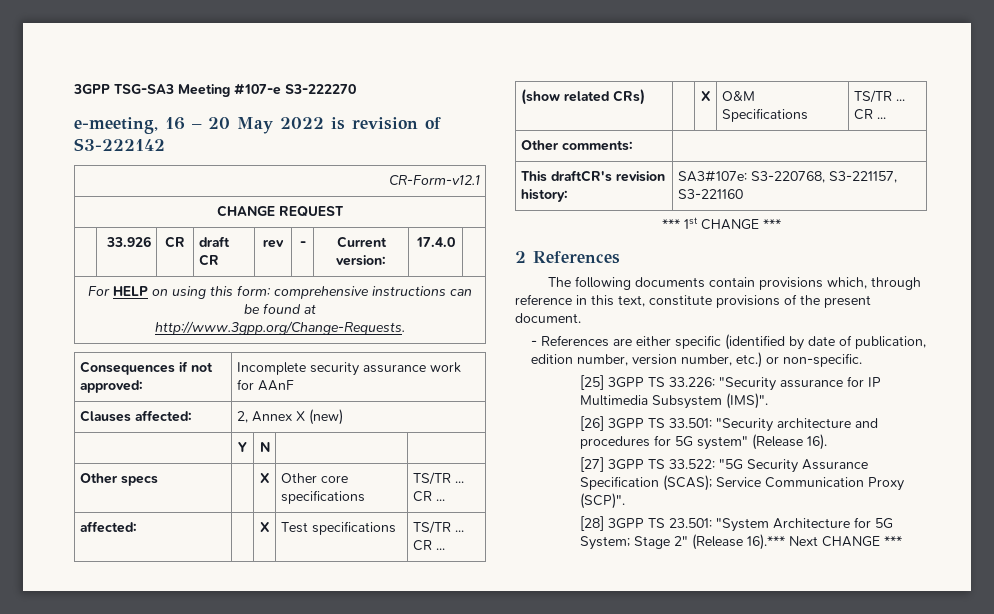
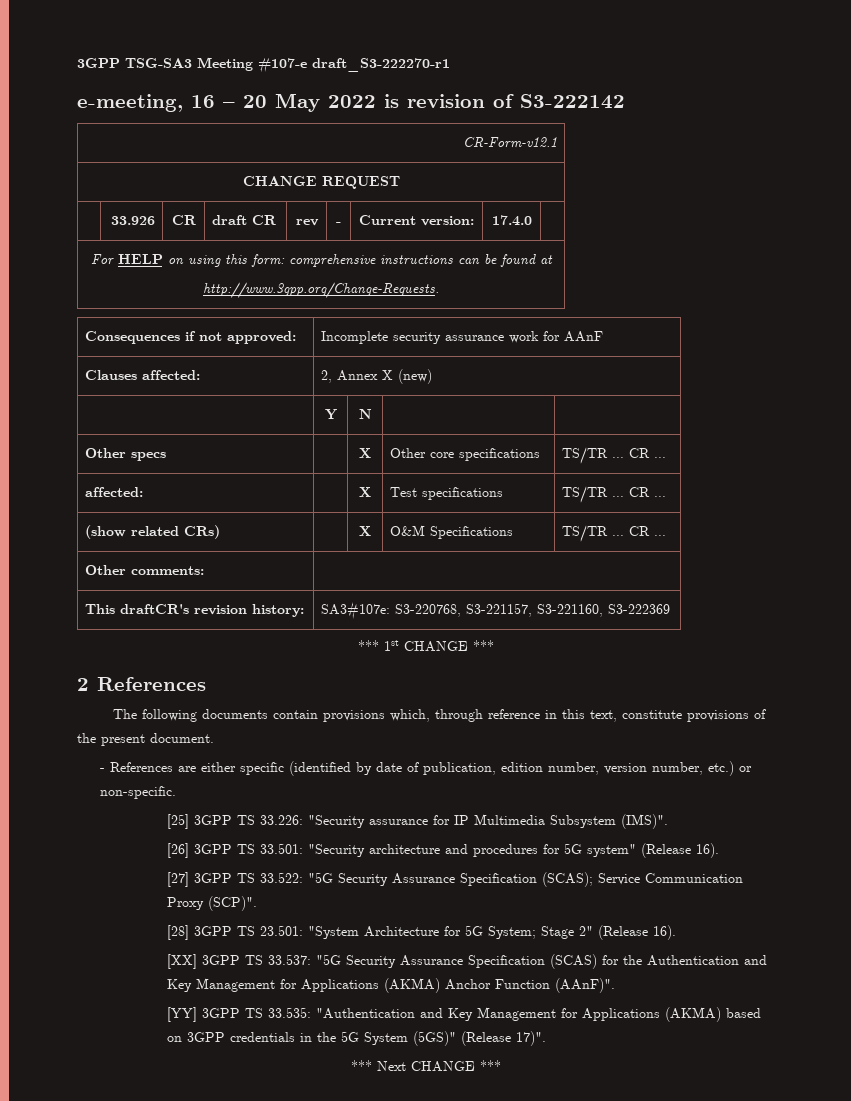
[285,84,356,94] S3-222270 -> [312,58,450,72] draft_S3-222270-r1
[677,189,743,199] S3-221160 -> [537,604,671,617] S3-221160, S3-222369
[746,534,785,550] 16).*** -> [653,925,677,940] [167,954,768,969] [167,978,616,993] [167,1007,762,1022] [167,1031,547,1046] [350,1060,372,1071] 16). // [XX] 3GPP TS 33.537: "5G Security Assurance Specification (SCAS) for the Authentication and Key Management for Applications (AKMA) Anchor Function (AAnF)". // [YY] 3GPP TS 33.535: "Authentication and Key Management for Applications (AKMA) based on 3GPP credentials in the 5G System (5GS)" (Release 17)". // ***

